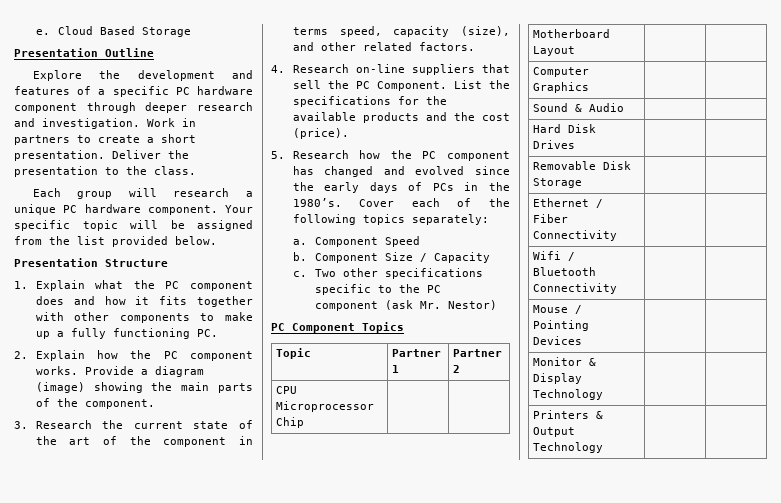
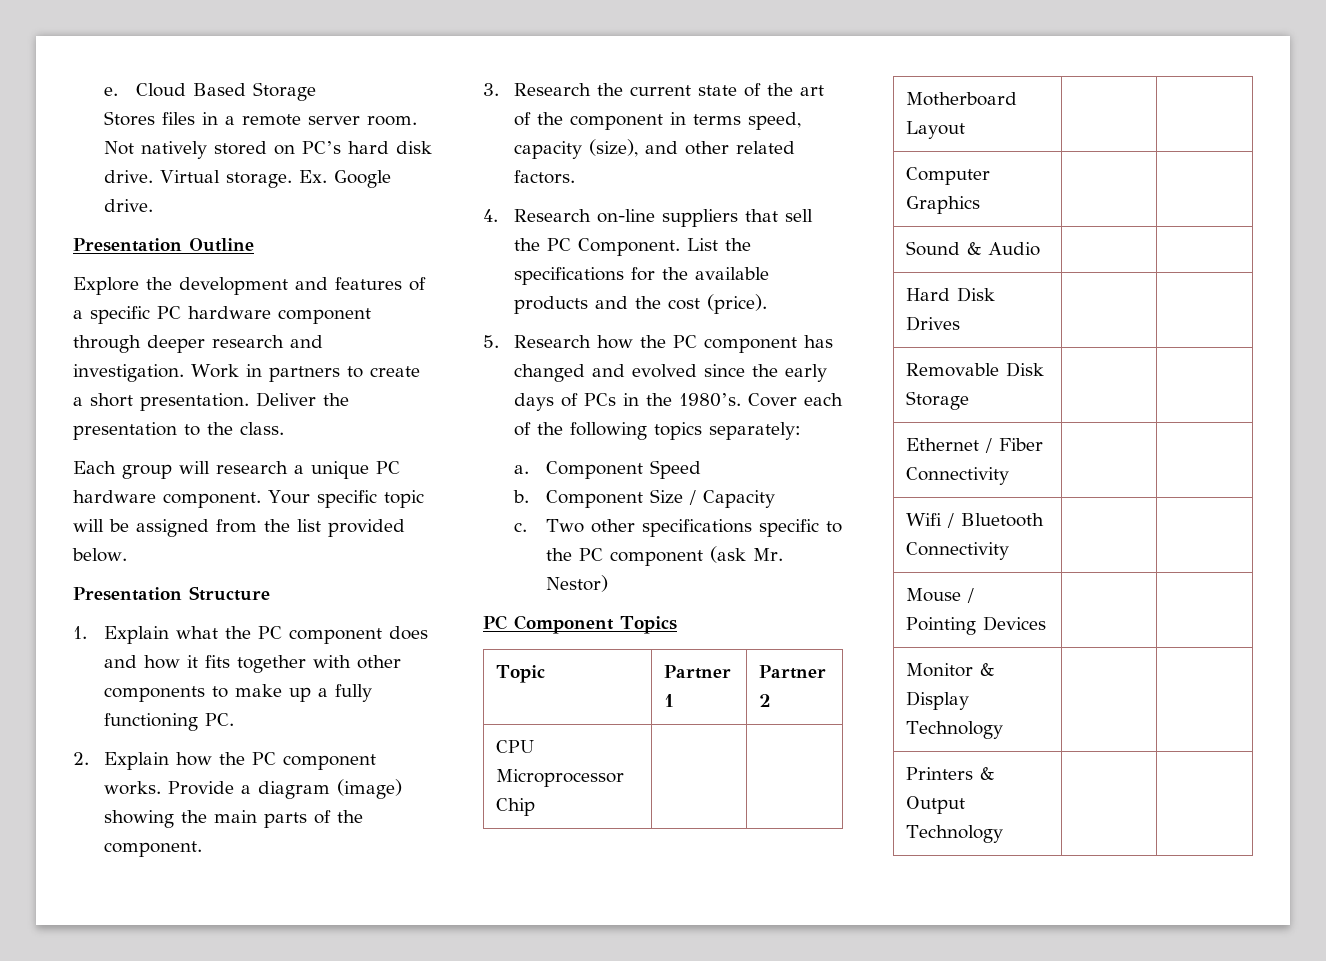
(191, 32) none -> [104,111,418,126] [104,141,433,159] [104,170,392,188] [104,199,154,212] // Stores files in a remote server room. Not natively stored on PC’s hard disk drive. Virtual storage. Ex. Google drive.

